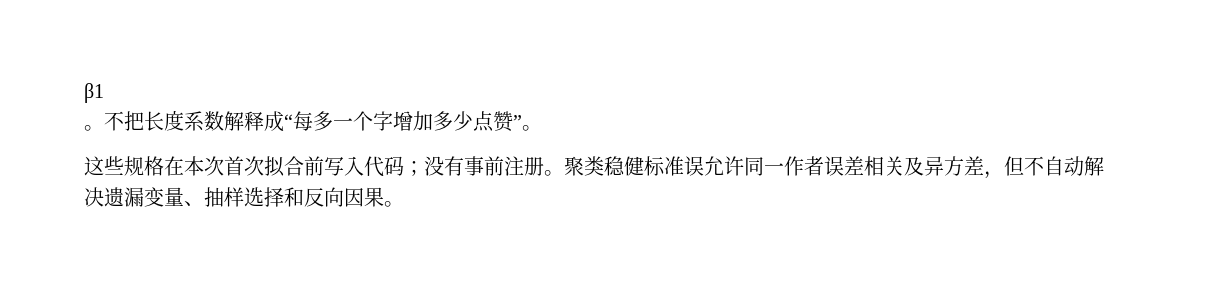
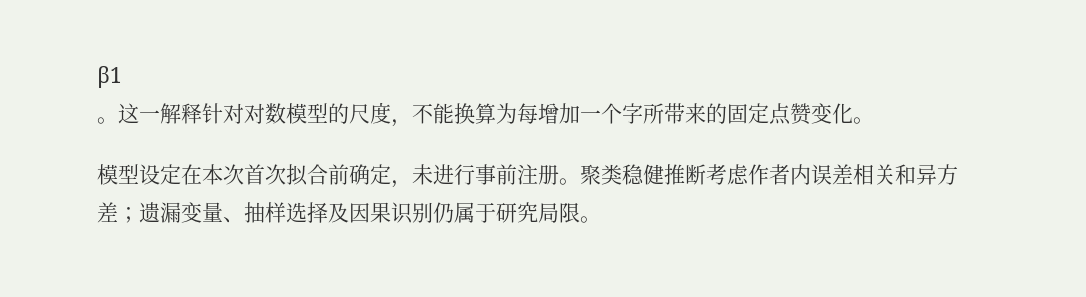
[104,110,522,132] 不把长度系数解释成“每多一个字增加多少点赞” -> [118,102,853,127] 这一解释针对对数模型的尺度，不能换算为每增加一个字所带来的固定点赞变化
[84,156,164,176] 这些规格 -> [97,164,181,185] 模型设定
[324,156,464,177] 写入代码；没有 -> [349,164,475,188] 确定，未进行
[644,156,1104,179] [84,187,104,207] 标准误允许同一作者误差相关及异方差，但不自动解决 -> [664,164,958,185] [97,202,139,223] 推断考虑作者内误差相关和异方差；
[284,187,384,207] 和反向因果 -> [328,202,580,224] 及因果识别仍属于研究局限

